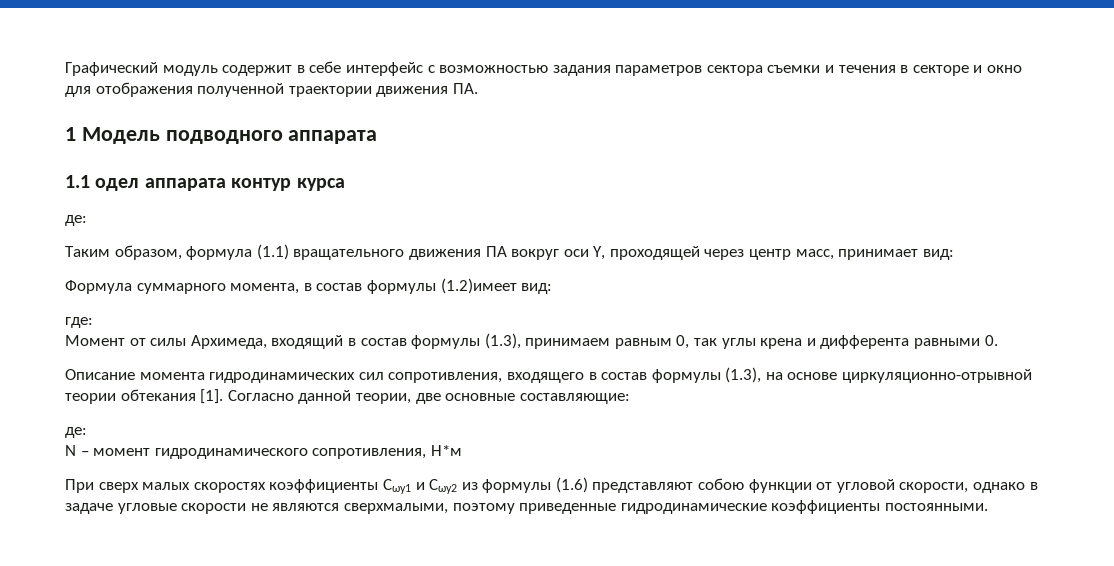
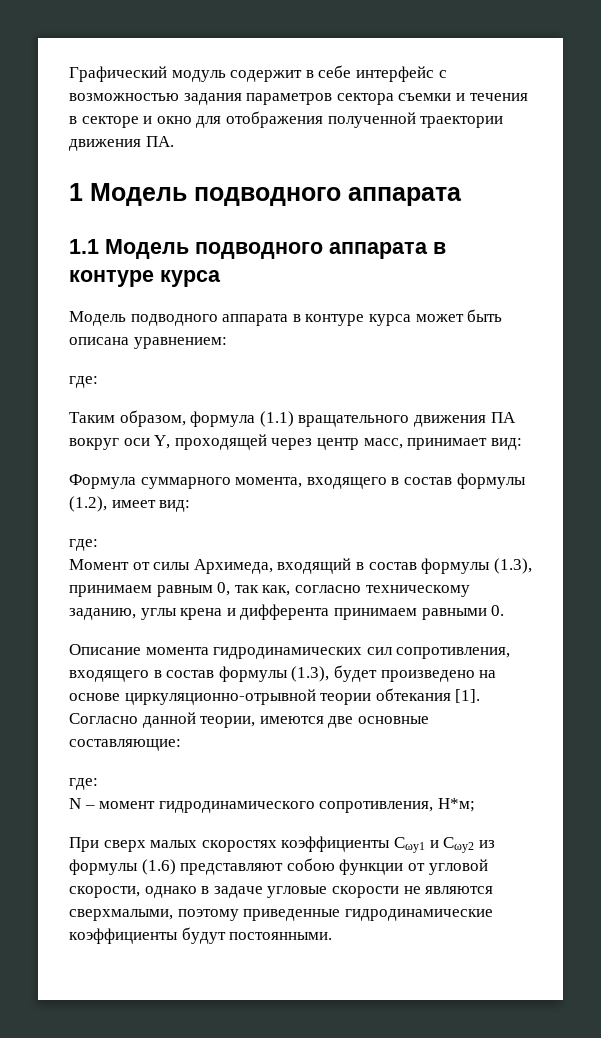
[95,178,345,191] [65,215,87,226] одел аппарата контур курса // де: -> [105,239,446,259] [69,270,221,287] [69,309,503,326] [69,337,227,349] [69,376,98,388] Модель подводного аппарата в контуре курса // Модель подводного аппарата в контуре курса может быть описана уравнением: // где:
[303,278,517,294] в состав формулы (1.2)имеет -> [306,473,526,489] [69,496,156,512] входящего в состав формулы (1.2), имеет
(718, 342) none -> [262,585,470,597] [69,608,136,620] как, согласно техническому заданию,
(910, 342) none -> [333,608,417,620] принимаем
(762, 375) none -> [333,665,475,682] будет произведено
(411, 398) none -> [259,716,324,724] имеются
[65,427,87,438] де: -> [69,778,98,790] где:
[430,445,462,456] Н*м -> [437,798,475,812] Н*м;
(881, 507) none -> [181,927,226,944] будут

